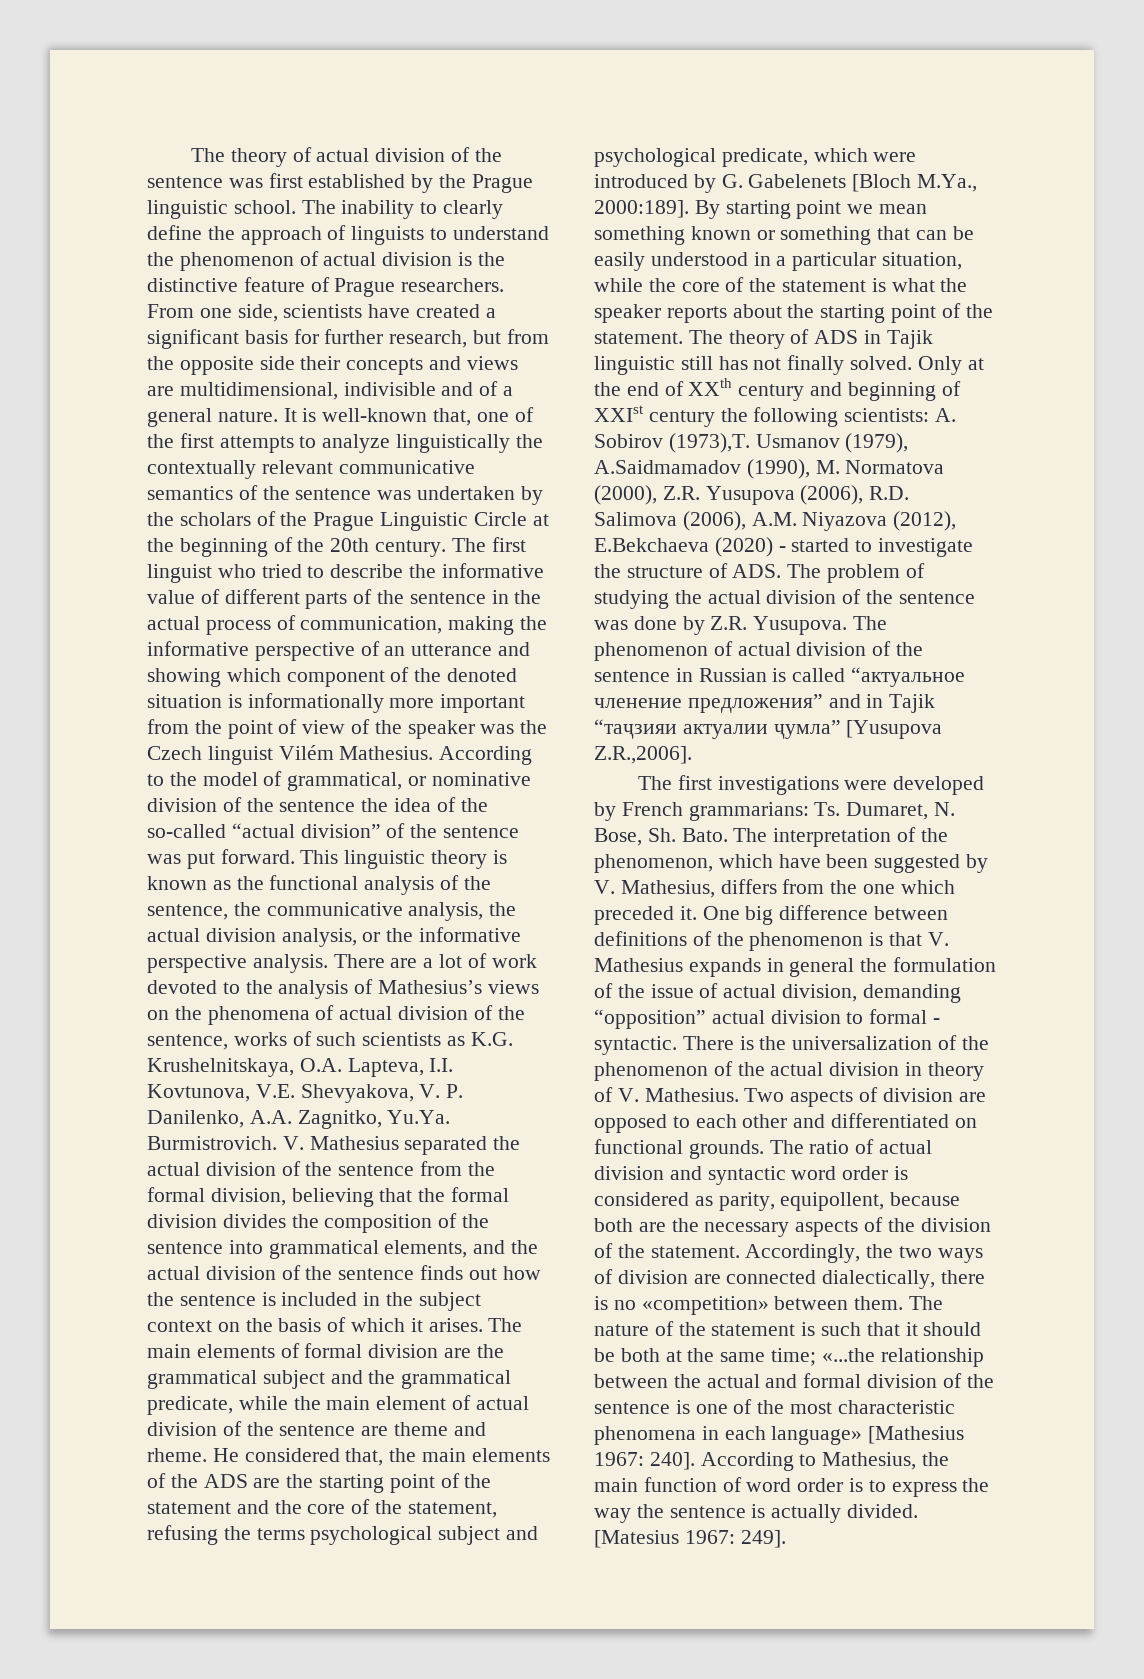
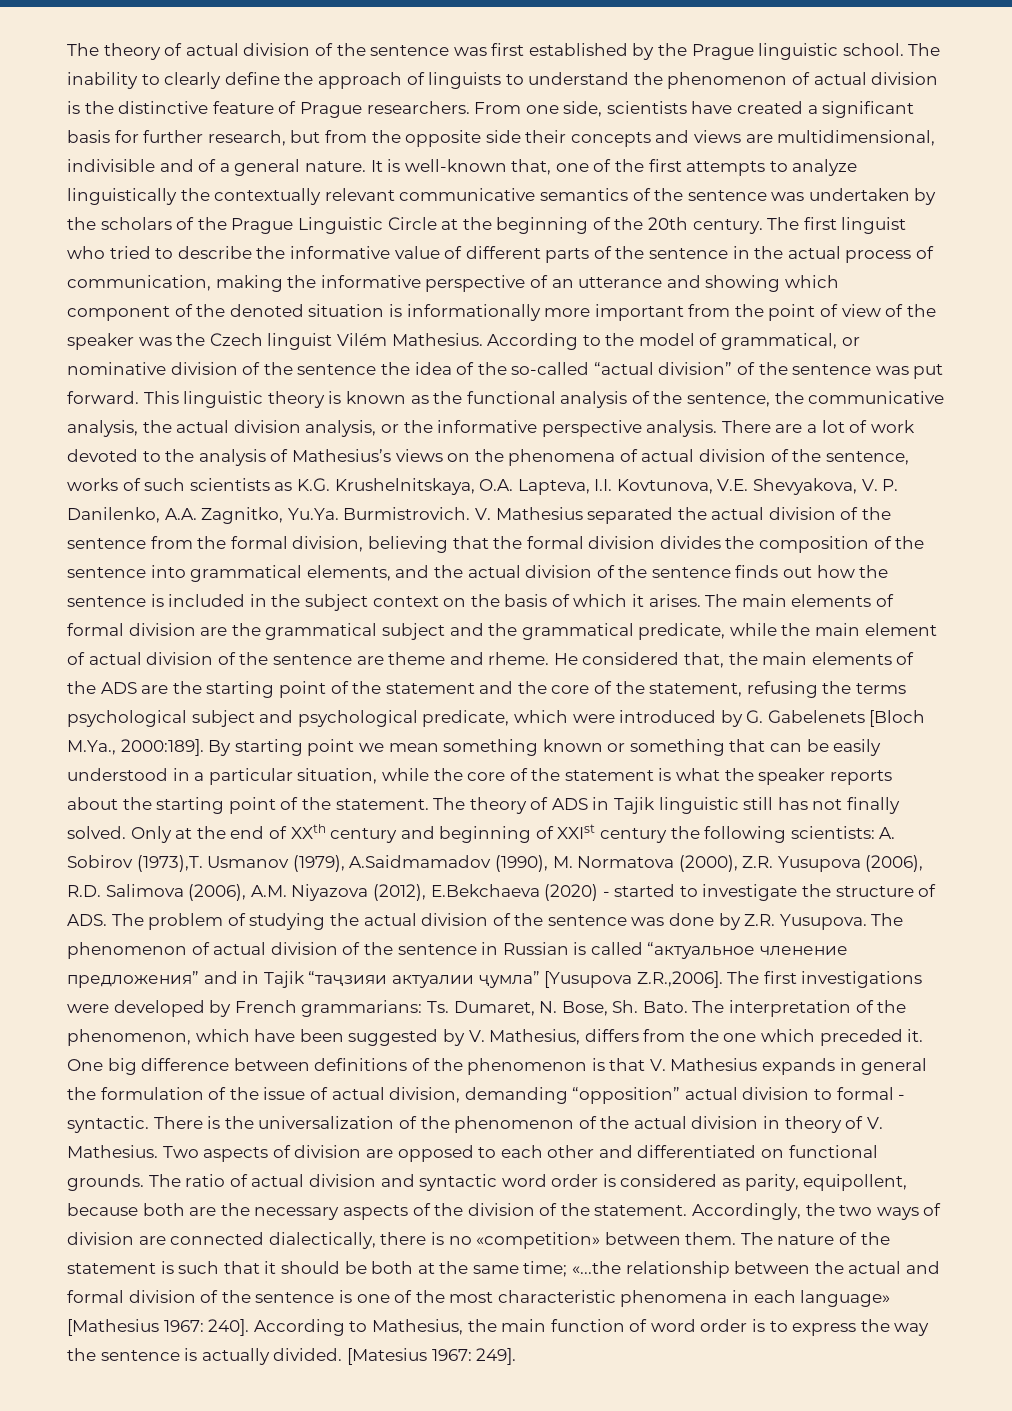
(692, 755) // -> (723, 979) none

